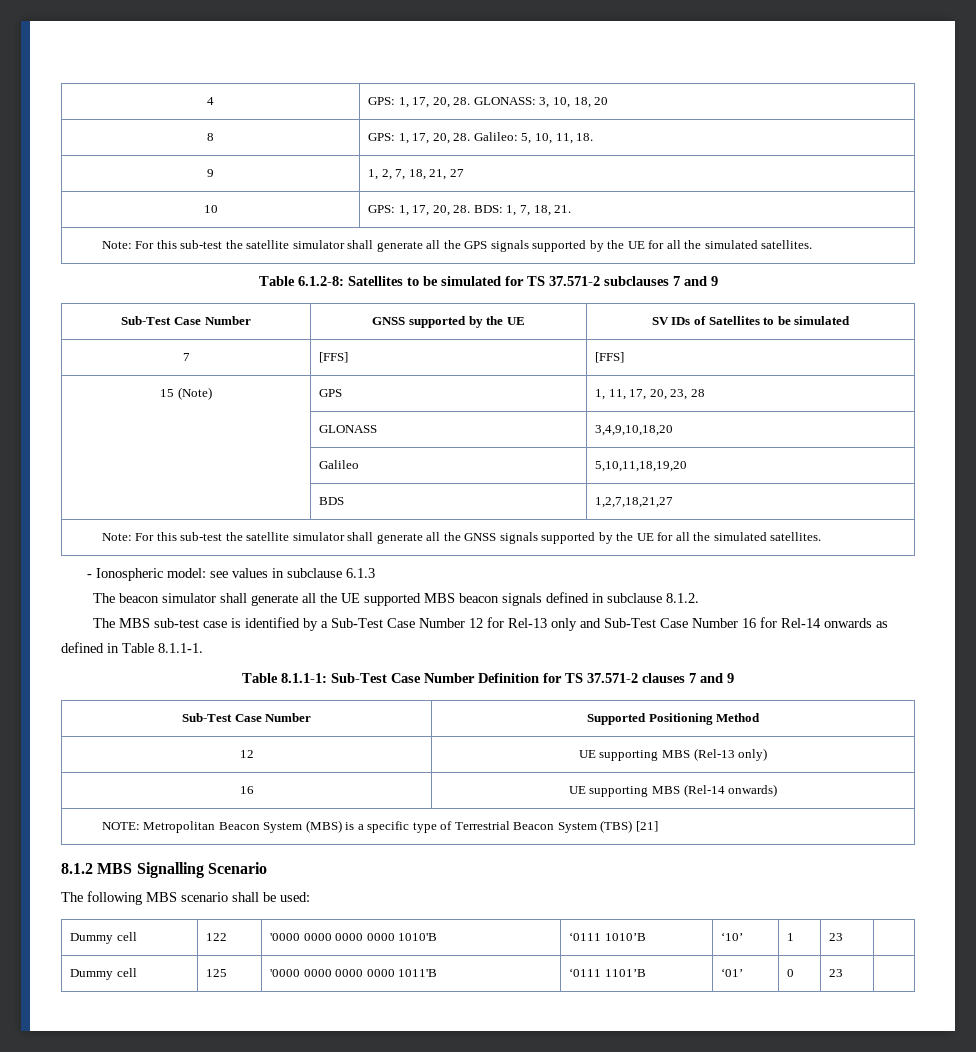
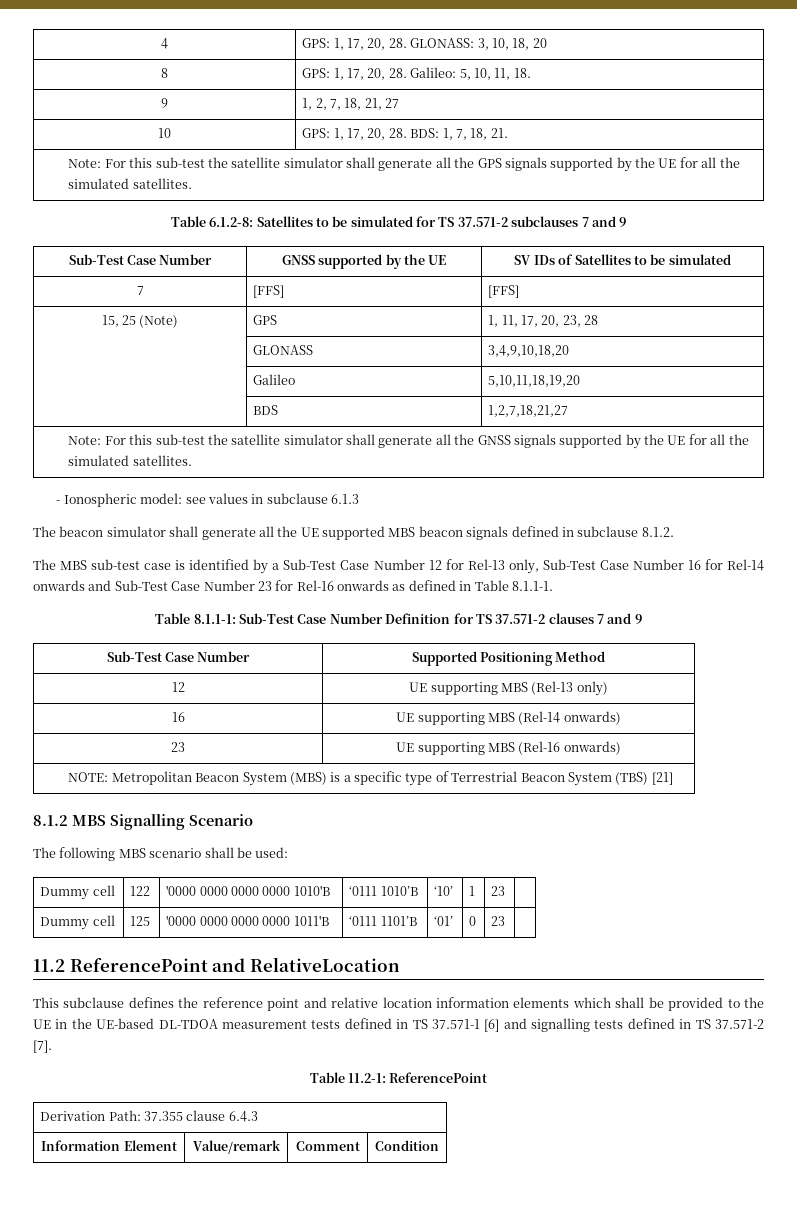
[160,389,175,397] 15 -> [101,315,136,327] 15, 25
[551,618,602,631] only and -> [508,559,539,574] only,
(873, 623) none -> [88,580,389,591] and Sub-Test Case Number 23 for Rel-16 onwards
(778, 790) none -> [171,742,185,752] [396,741,621,755] // 23 | UE supporting MBS (Rel-16 onwards)
(844, 973) none -> [33,957,400,972] [33,997,764,1011] [33,1018,765,1032] [33,1040,52,1053] [309,1072,488,1083] [40,1110,258,1122] [41,1140,177,1151] [192,1140,281,1154] [295,1141,360,1151] [375,1140,439,1151] // 11.2 ReferencePoint and RelativeLocation // This subclause defines the reference point and relative location information elements which shall be provided to the UE in the UE-based DL-TDOA measurement tests defined in TS 37.571-1 [6] and signalling tests defined in TS 37.571-2 [7]. // Table 11.2-1: ReferencePoint // Derivation Path: 37.355 clause 6.4.3 // Information Element | Value/remark | Comment | Condition

